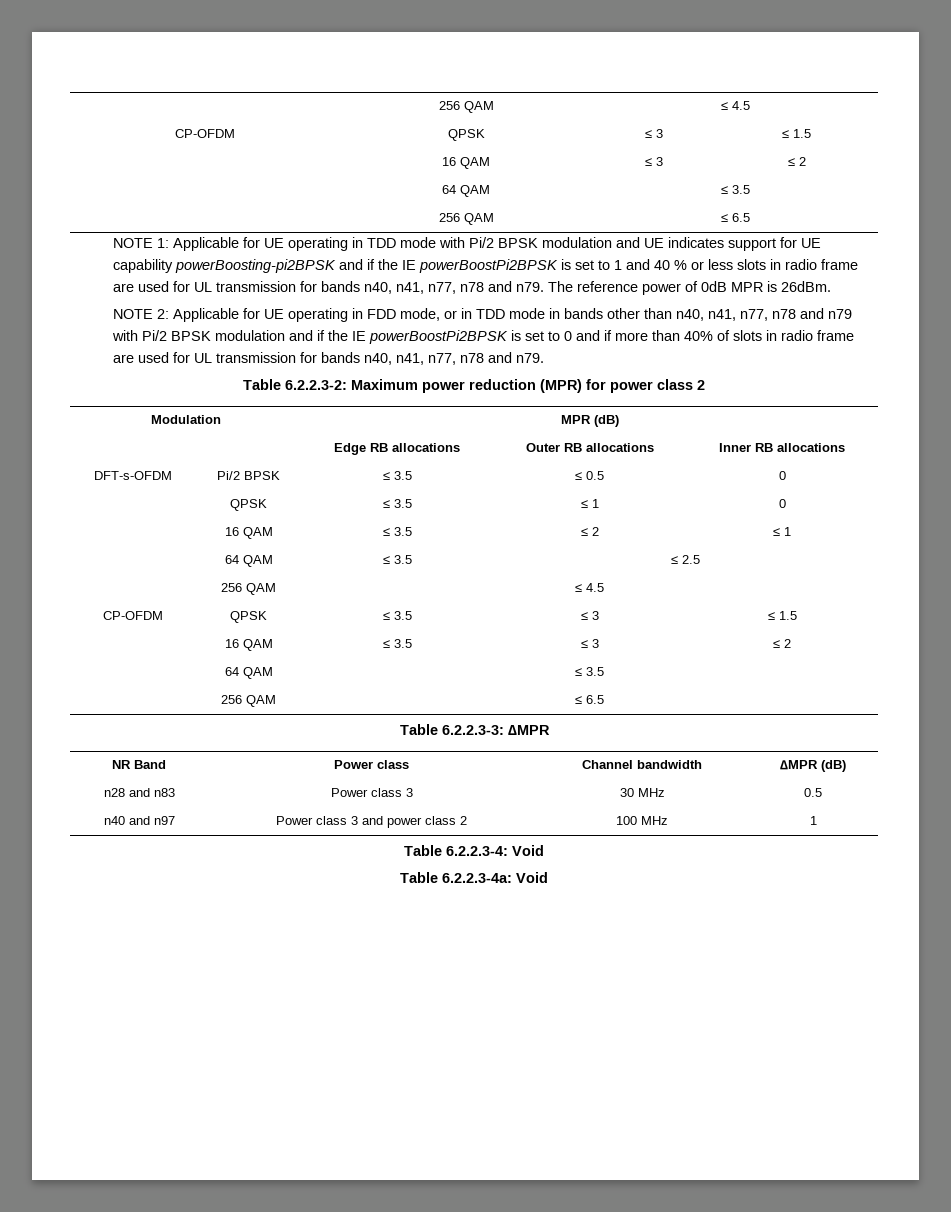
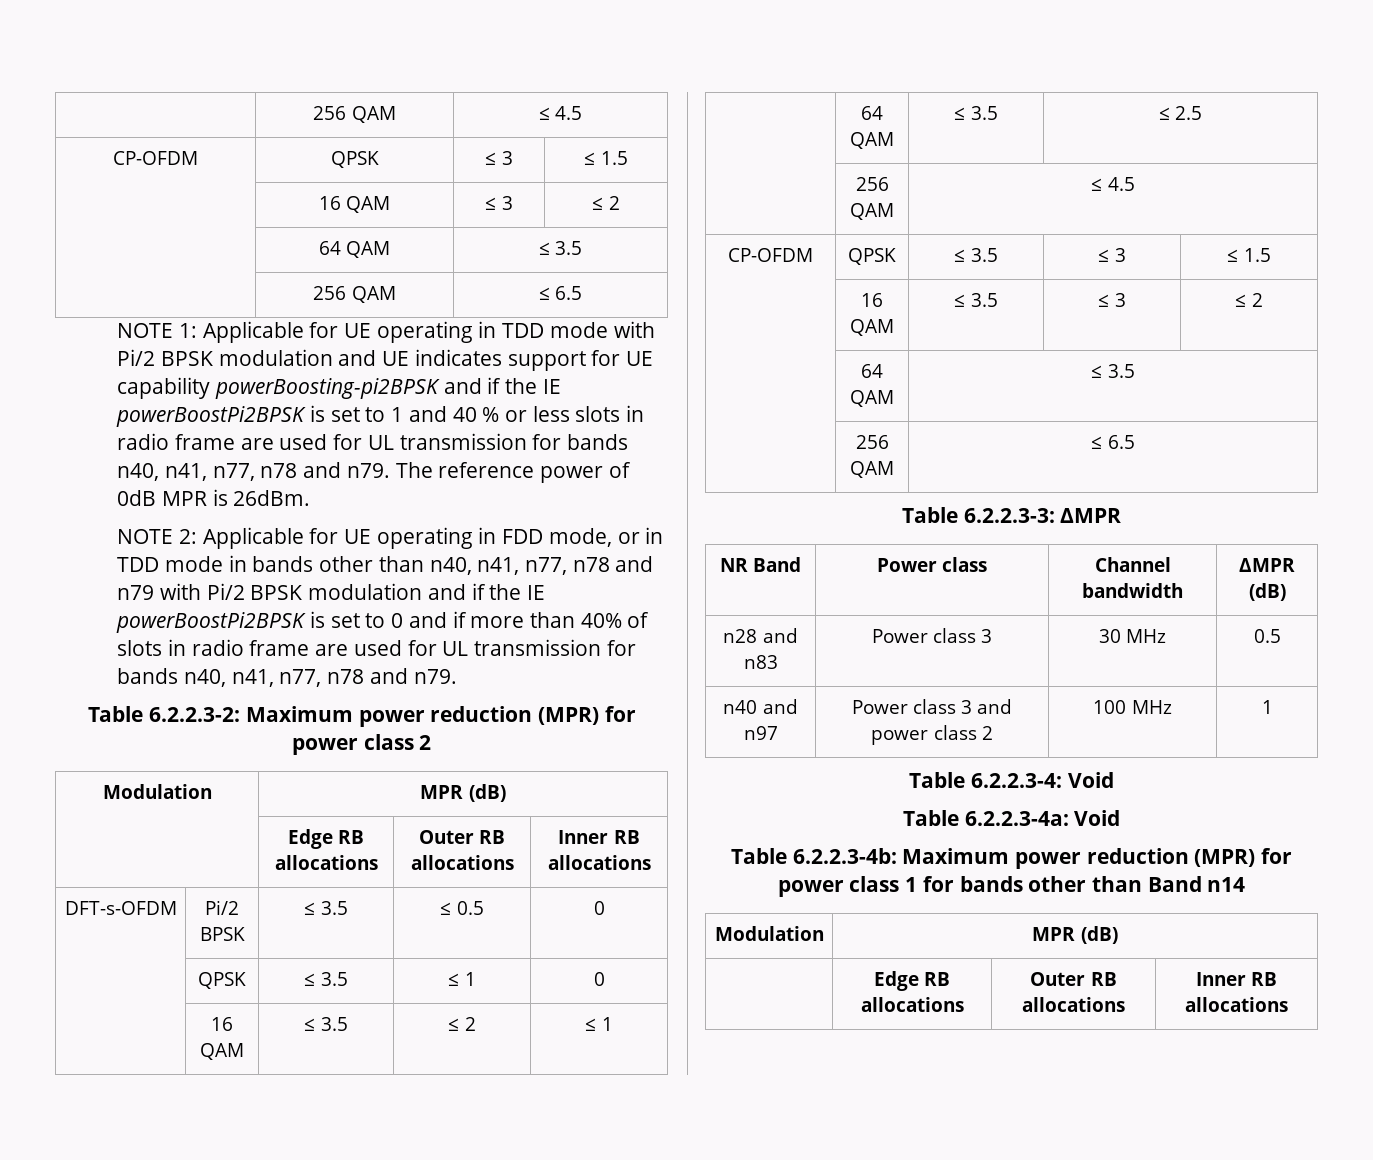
(548, 877) none -> [730,848,1293,869] [777,876,1246,897] [714,926,824,941] [1032,926,1118,944] [873,971,951,991] [860,997,964,1012] [1030,972,1117,986] [1022,997,1125,1012] [1195,972,1278,986] [1185,997,1288,1012] // Table 6.2.2.3-4b: Maximum power reduction (MPR) for power class 1 for bands other than Band n14 // Modulation | MPR (dB) // | Edge RB allocations | Outer RB allocations | Inner RB allocations

